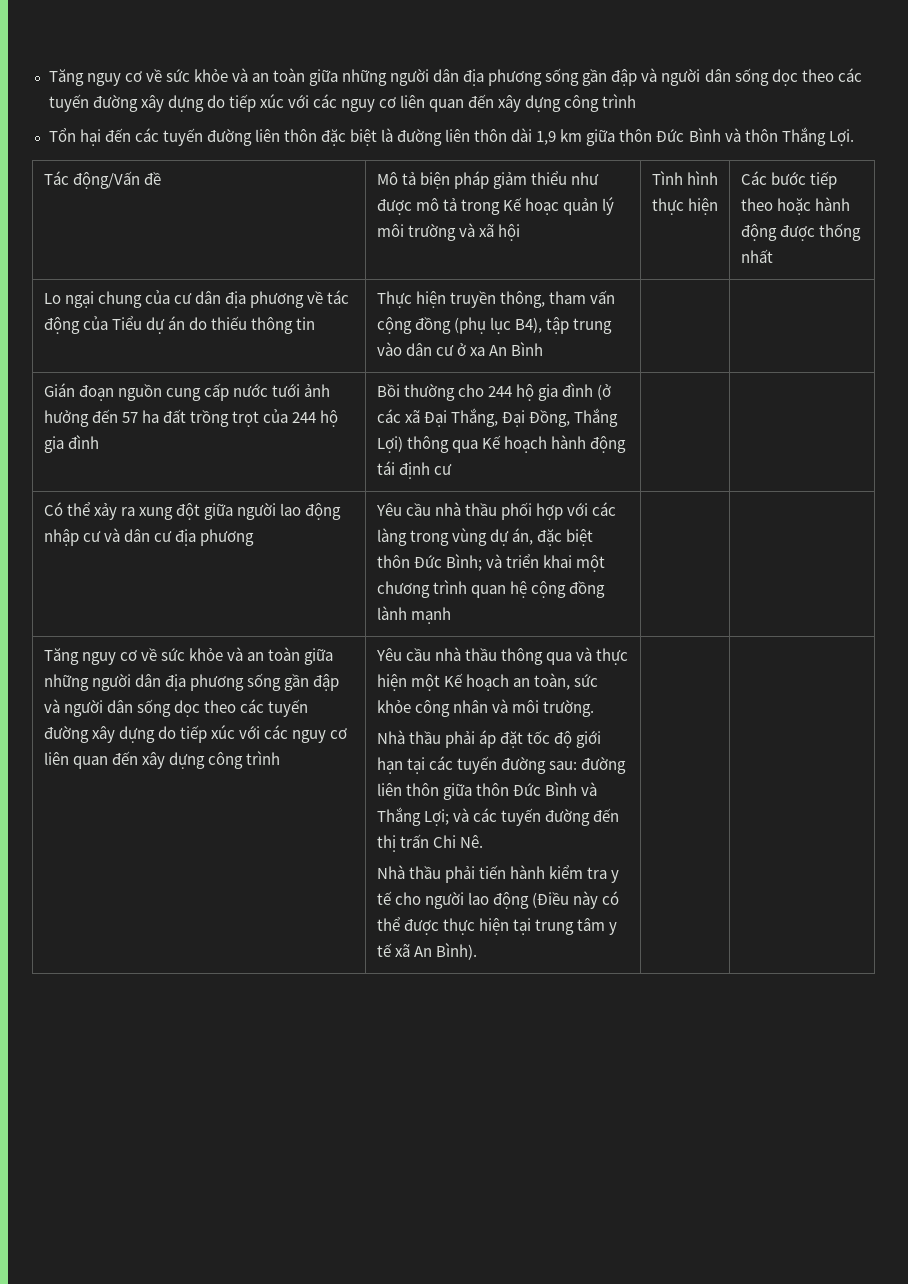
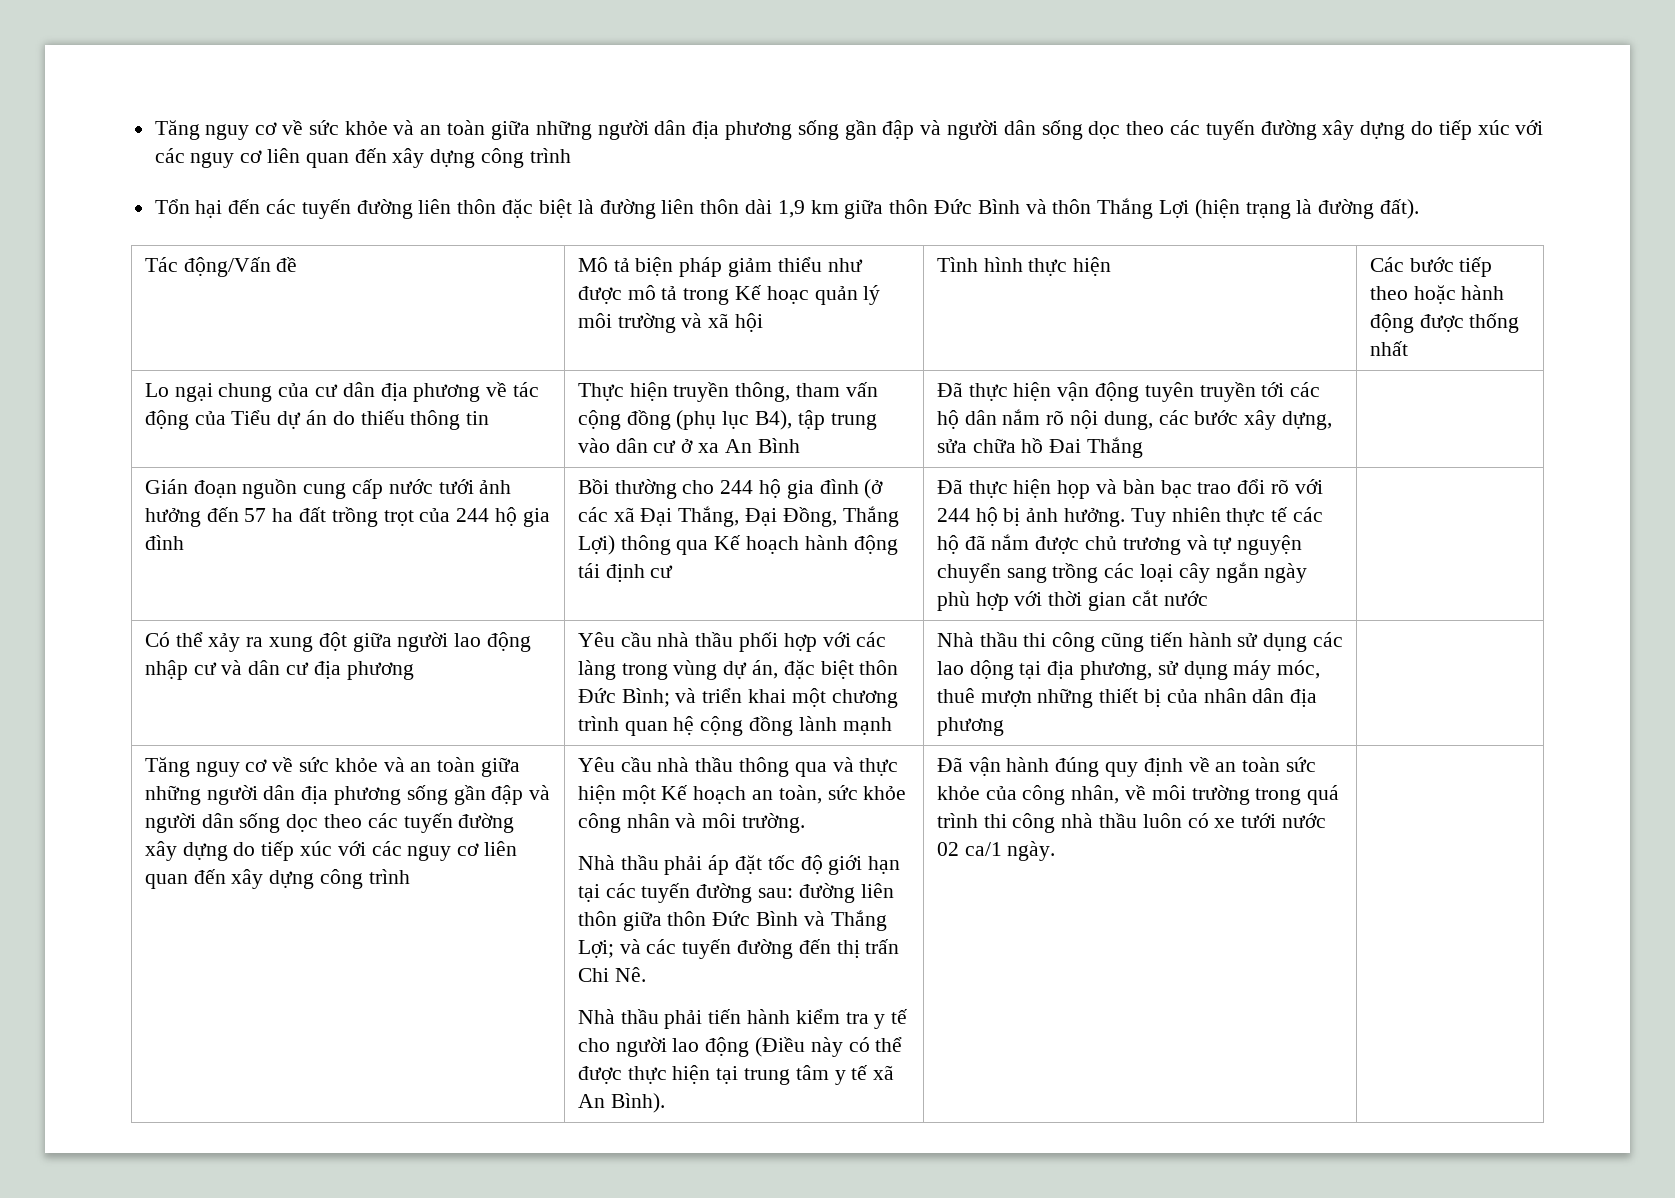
[828,129,854,146] Lợi. -> [1158,199,1419,219] Lợi (hiện trạng là đường đất).
(544, 349) none -> [936,382,1321,402] [936,409,1332,430] [936,437,1143,458] Đã thực hiện vận động tuyên truyền tới các hộ dân nắm rõ nội dung, các bước xây dựng, sửa chữa hồ Đai Thắng
(452, 469) none -> [936,479,1323,499] [936,507,1323,527] [936,534,1303,555] [936,562,1308,583] [936,590,1208,611] Đã thực hiện họp và bàn bạc trao đổi rõ với 244 hộ bị ảnh hưởng. Tuy nhiên thực tế các hộ đã nắm được chủ trương và tự nguyện chuyển sang trồng các loại cây ngắn ngày phù hợp với thời gian cắt nước
(451, 615) none -> [936,632,1343,652] [936,660,1321,680] [936,688,1318,708] [936,717,1004,736] Nhà thầu thi công cũng tiến hành sử dụng các lao dộng tại địa phương, sử dụng máy móc, thuê mượn những thiết bị của nhân dân địa phương
(477, 951) none -> [936,757,1316,777] [936,785,1340,805] [936,813,1326,833] [936,841,1056,861] Đã vận hành đúng quy định về an toàn sức khỏe của công nhân, về môi trường trong quá trình thi công nhà thầu luôn có xe tưới nước 02 ca/1 ngày.

